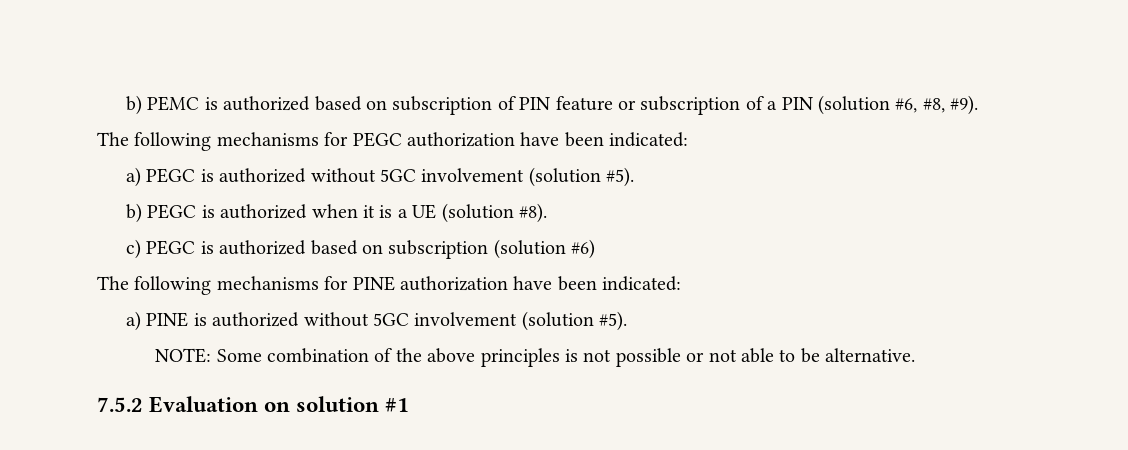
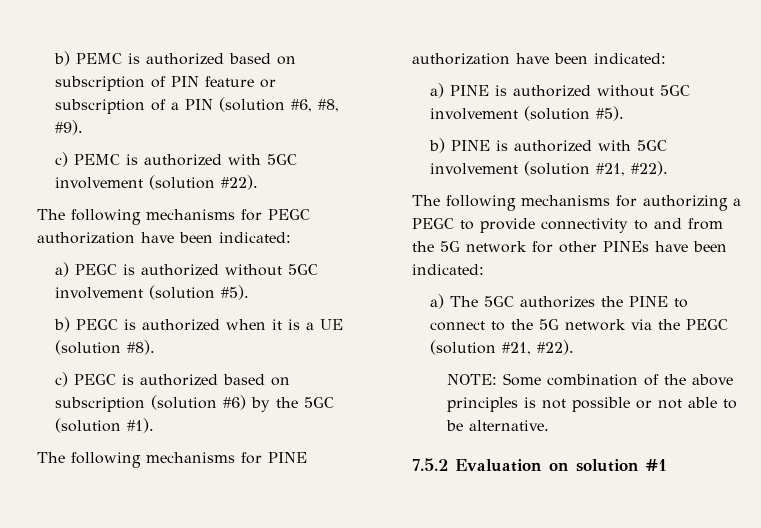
(979, 105) none -> [54,152,297,167] [54,175,258,190] // c) PEMC is authorized with 5GC involvement (solution #22).
(596, 249) none -> [250,397,334,412] [54,418,154,433] by the 5GC (solution #1).
(628, 321) none -> [428,138,667,153] [429,161,668,176] [412,195,741,211] [412,218,723,233] [412,241,727,253] [412,264,484,275] [429,294,688,309] [429,319,728,331] [429,340,574,355] // b) PINE is authorized with 5GC involvement (solution #21, #22). // The following mechanisms for authorizing a PEGC to provide connectivity to and from the 5G network for other PINEs have been indicated: // a) The 5GC authorizes the PINE to connect to the 5G network via the PEGC (solution #21, #22).

